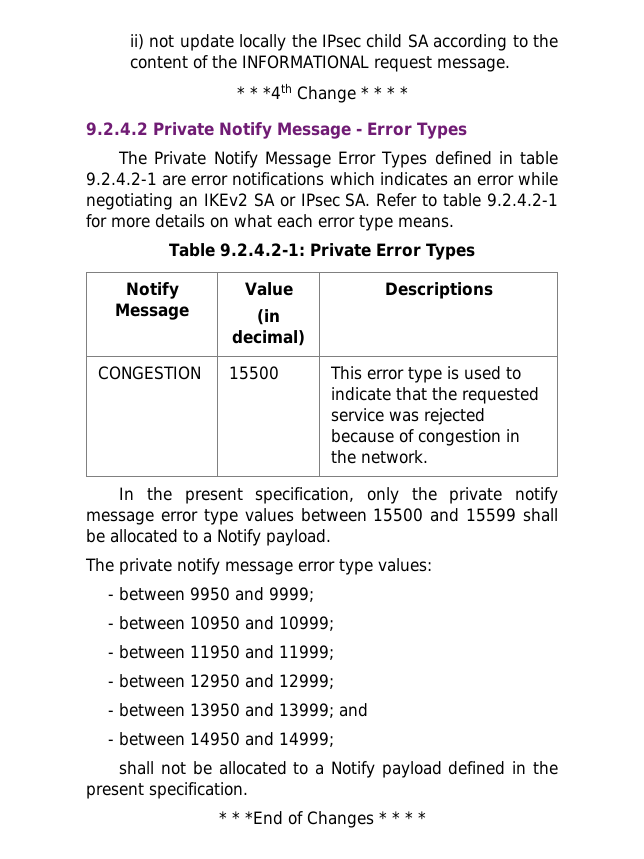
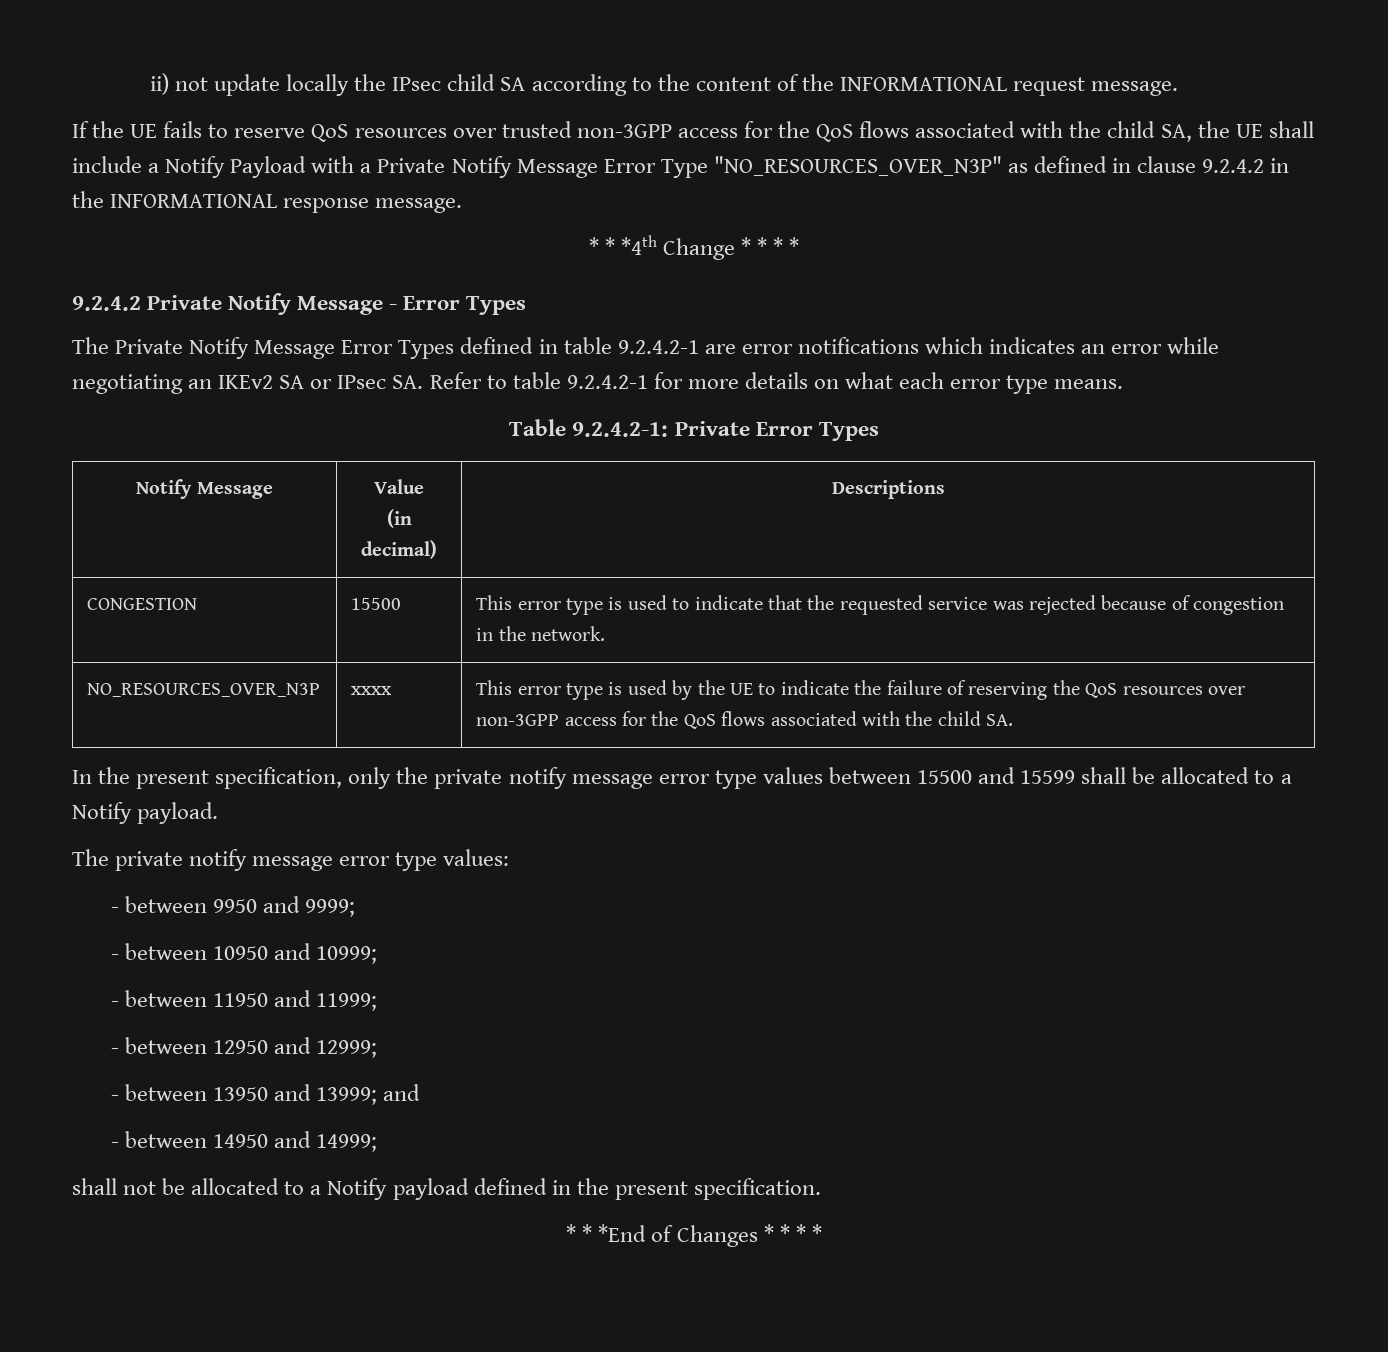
(511, 65) none -> [72,121,1314,142] [72,156,1290,178] [72,191,463,213] // If the UE fails to reserve QoS resources over trusted non-3GPP access for the QoS flows associated with the child SA, the UE shall include a Notify Payload with a Private Notify Message Error Type "NO_RESOURCES_OVER_N3P" as defined in clause 9.2.4.2 in the INFORMATIONAL response message.
(429, 457) none -> [87,683,321,697] [351,686,393,695] [476,680,1246,700] [476,711,1014,729] // NO_RESOURCES_OVER_N3P | xxxx | This error type is used by the UE to indicate the failure of reserving the QoS resources over non-3GPP access for the QoS flows associated with the child SA.

